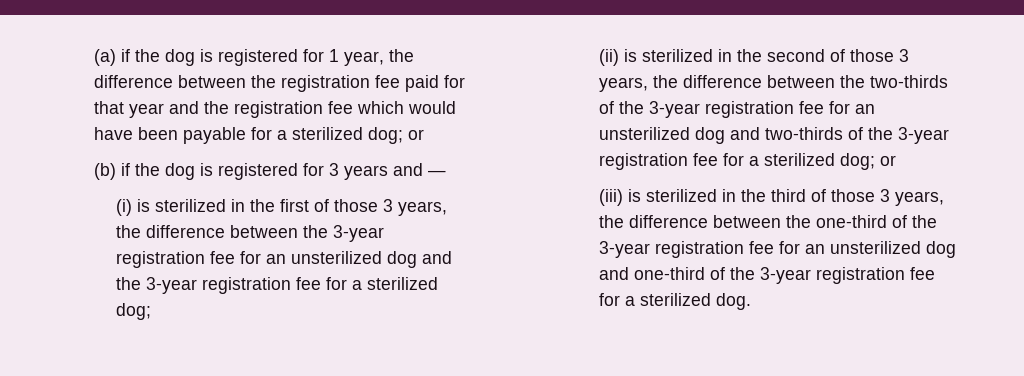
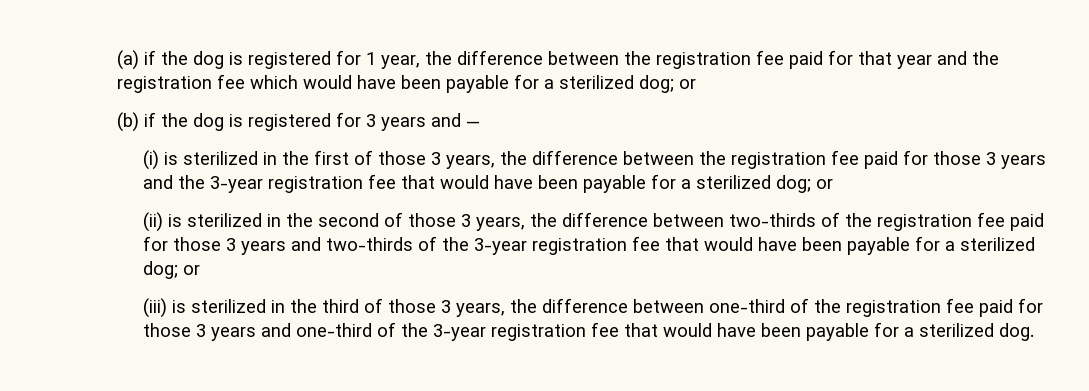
[333,225,385,242] [116,251,418,268] 3-year registration fee for an unsterilized dog -> [731,150,1047,169] registration fee paid for those 3 years
[326,277,439,290] [116,303,152,320] for a sterilized dog; -> [401,174,834,193] that would have been payable for a sterilized dog; or
[840,75,949,88] [599,101,876,118] [599,127,726,144] the two-thirds of the 3-year registration fee for an unsterilized dog -> [729,212,1045,231] [143,236,287,255] two-thirds of the registration fee paid for those 3 years
(719, 159) none -> [665,237,911,255] that would have been payable
[786,215,938,228] [599,241,957,258] the one-third of the 3-year registration fee for an unsterilized dog -> [709,298,1044,317] [143,323,257,341] one-third of the registration fee paid for those 3 years
(936, 273) none -> [624,323,870,341] that would have been payable

